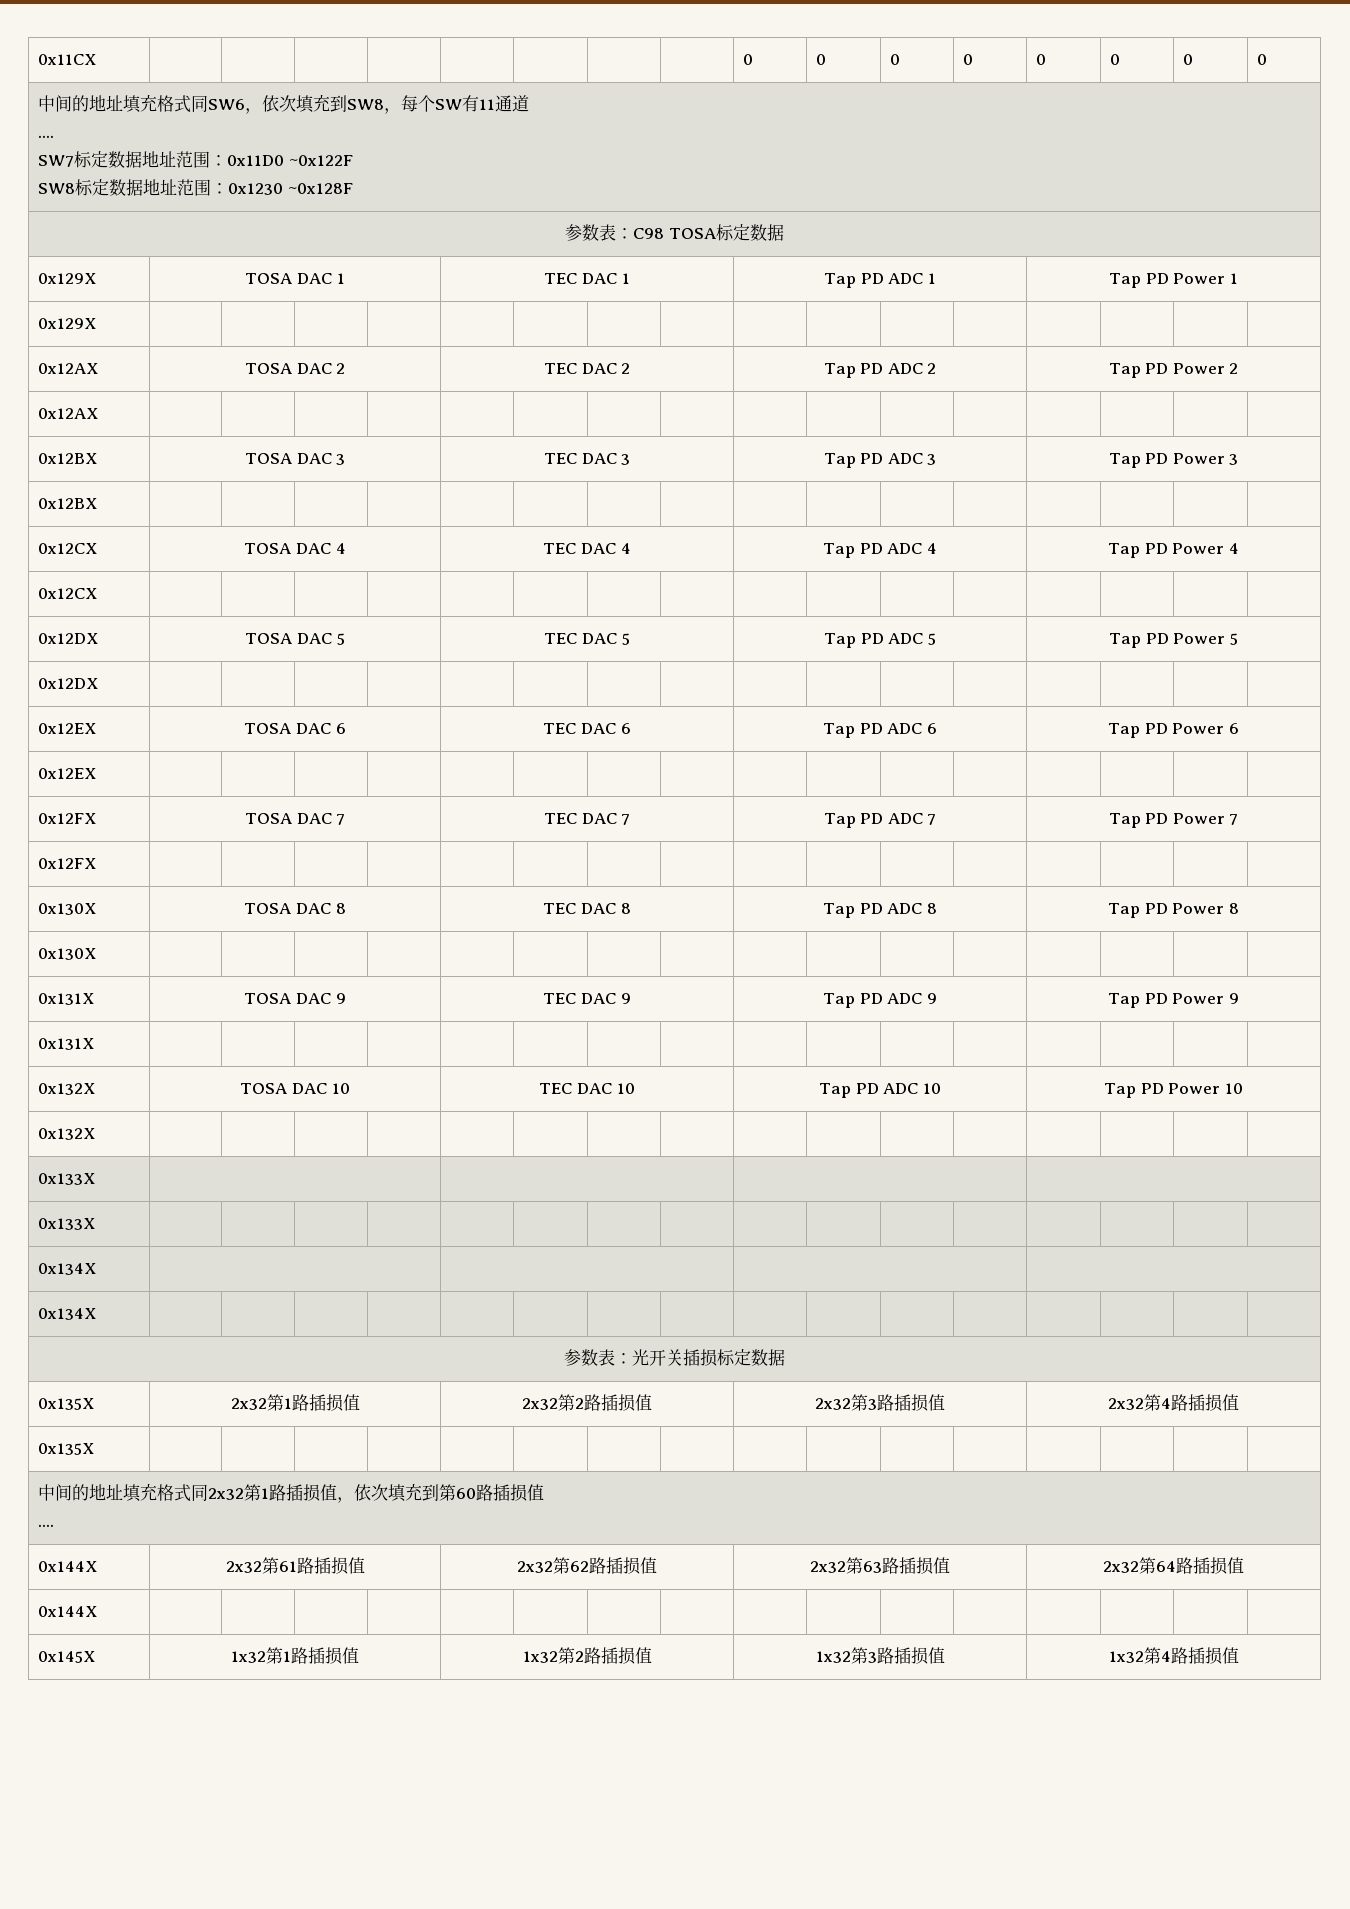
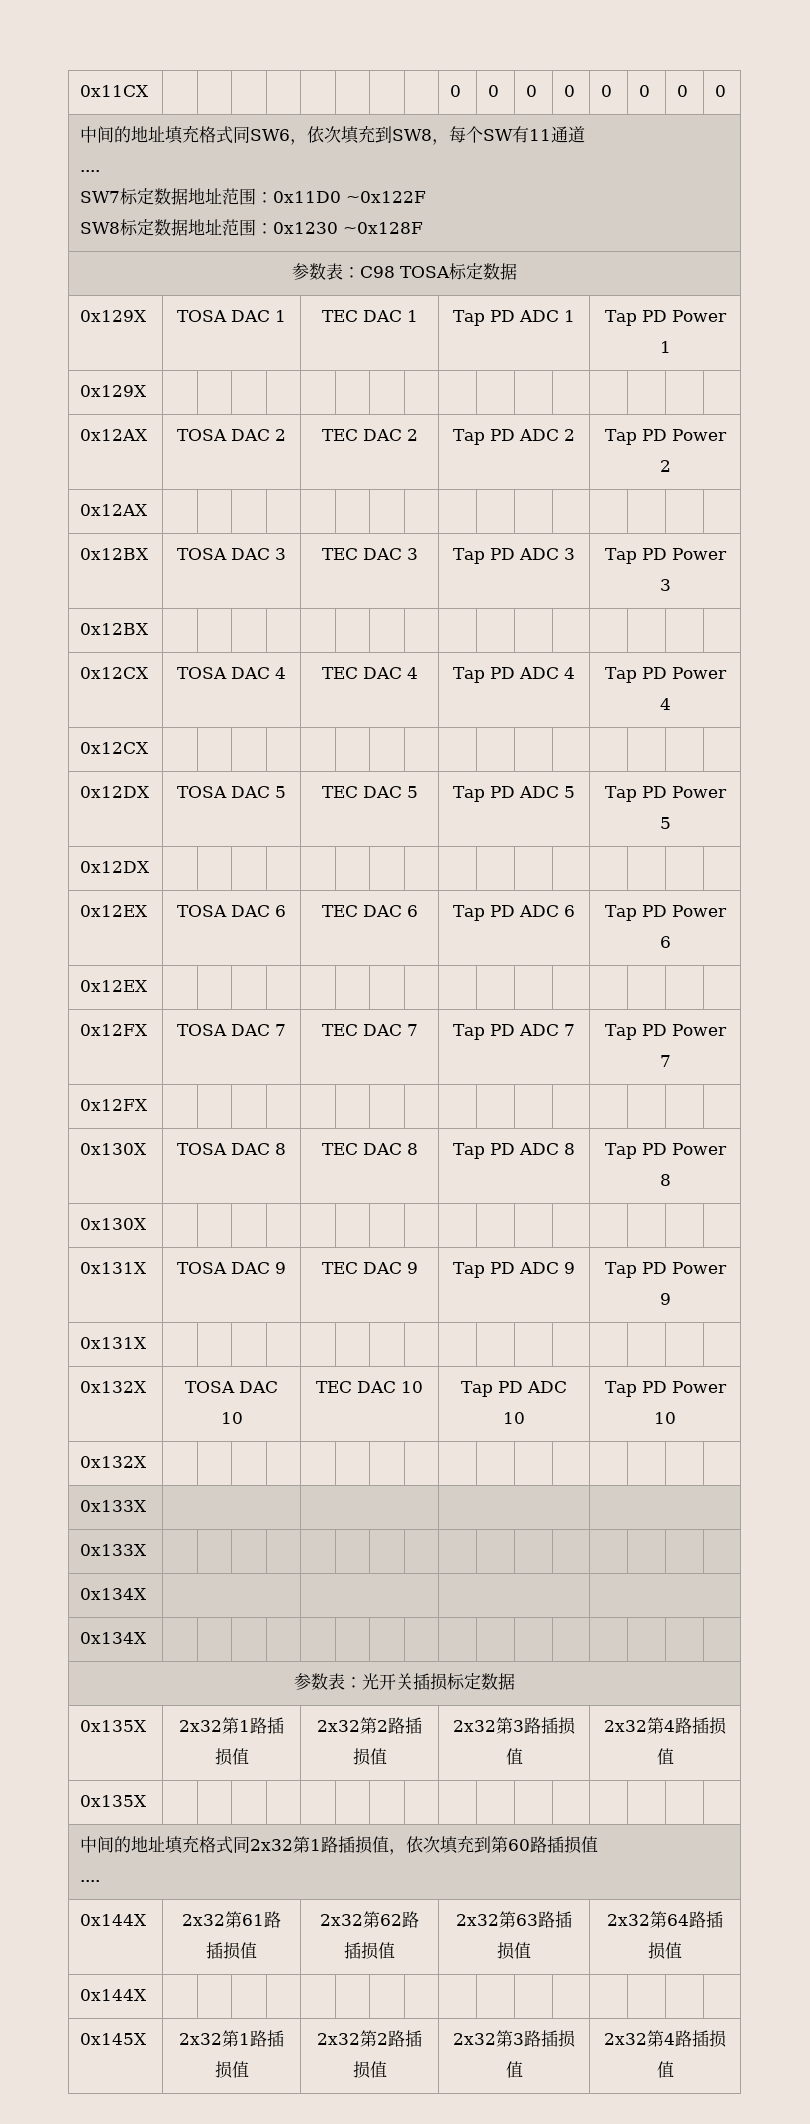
[231,1647,359,1665] [522,1647,652,1665] [815,1647,945,1665] [1108,1651,1144,1663] 1x32第1路插损值 | 1x32第2路插损值 | 1x32第3路插损值 | 1x32 -> [179,2030,284,2047] [214,2061,249,2079] [317,2030,422,2047] [352,2061,387,2079] [453,2030,575,2048] [505,2061,523,2078] [604,2033,647,2045] 2x32第1路插损值 | 2x32第2路插损值 | 2x32第3路插损值 | 2x32

